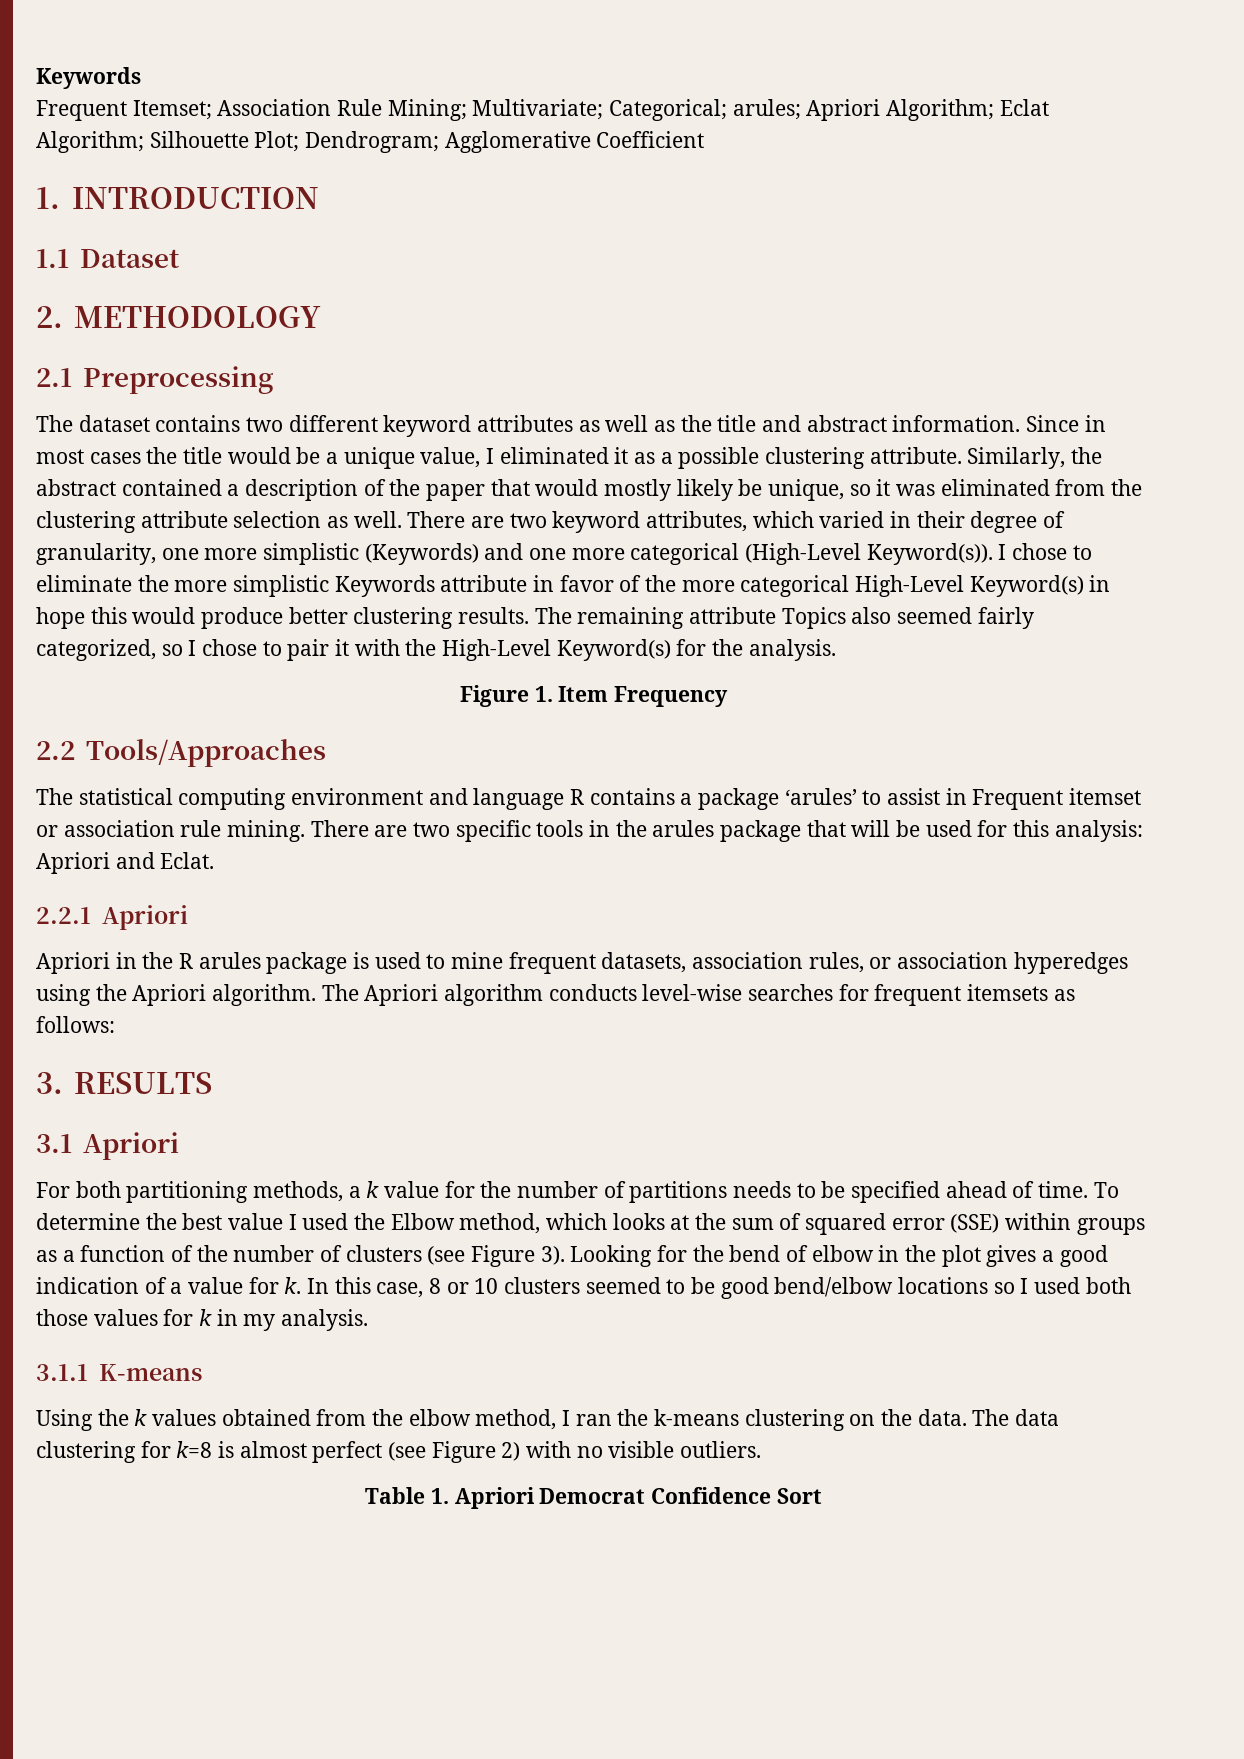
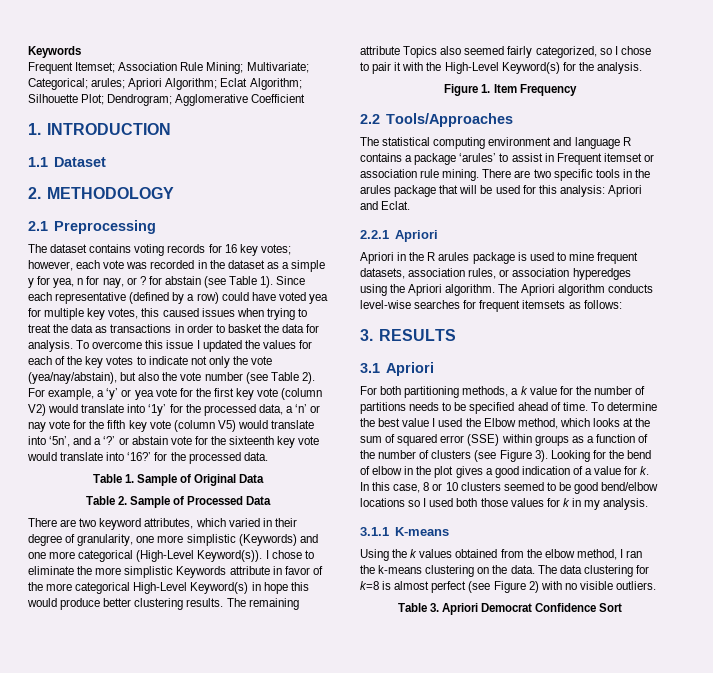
[246,415,1106,437] [36,447,1103,469] [36,479,1143,501] [36,511,402,533] two different keyword attributes as well as the title and abstract information. Since in most cases the title would be a unique value, I eliminated it as a possible clustering attribute. Similarly, the abstract contained a description of the paper that would mostly likely be unique, so it was eliminated from the clustering attribute selection as well. -> [134,244,291,256] [28,260,326,272] [28,276,306,288] [28,292,328,304] [28,308,307,320] [28,324,320,333] [28,340,312,352] [28,356,273,368] [28,372,315,384] [28,388,323,400] [28,404,321,416] [28,420,315,432] [28,436,320,448] [27,452,268,464] [92,474,265,486] [85,496,272,508] voting records for 16 key votes; however, each vote was recorded in the dataset as a simple y for yea, n for nay, or ? for abstain (see Table 1). Since each representative (defined by a row) could have voted yea for multiple key votes, this caused issues when trying to treat the data as transactions in order to basket the data for analysis. To overcome this issue I updated the values for each of the key votes to indicate not only the vote (yea/nay/abstain), but also the vote number (see Table 2). For example, a ‘y’ or yea vote for the first key vote (column V2) would translate into ‘1y’ for the processed data, a ‘n’ or nay vote for the fifth key vote (column V5) would translate into ‘5n’, and a ‘?’ or abstain vote for the sixteenth key vote would translate into ‘16?’ for the processed data. // Table 1. Sample of Original Data // Table 2. Sample of Processed Data //
[430,1488,449,1504] 1. -> [429,603,439,612] 3.

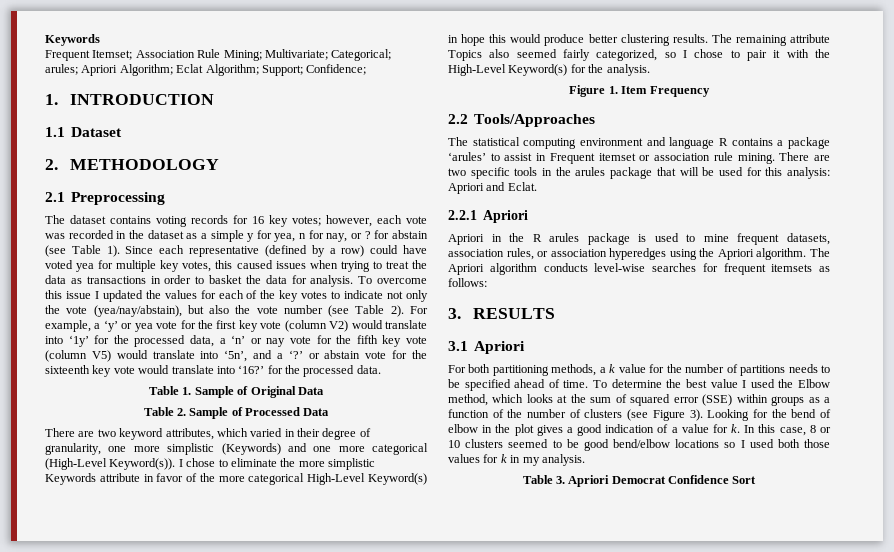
[28,94,306,106] Silhouette Plot; Dendrogram; Agglomerative Coefficient -> [261,64,367,76] Support; Confidence;
[360,527,449,536] [360,549,643,561] [360,565,649,577] [360,581,657,593] // 3.1.1 K-means // Using the k values obtained from the elbow method, I ran the k-means clustering on the data. The data clustering for k=8 is almost perfect (see Figure 2) with no visible outliers. -> (585, 460) none

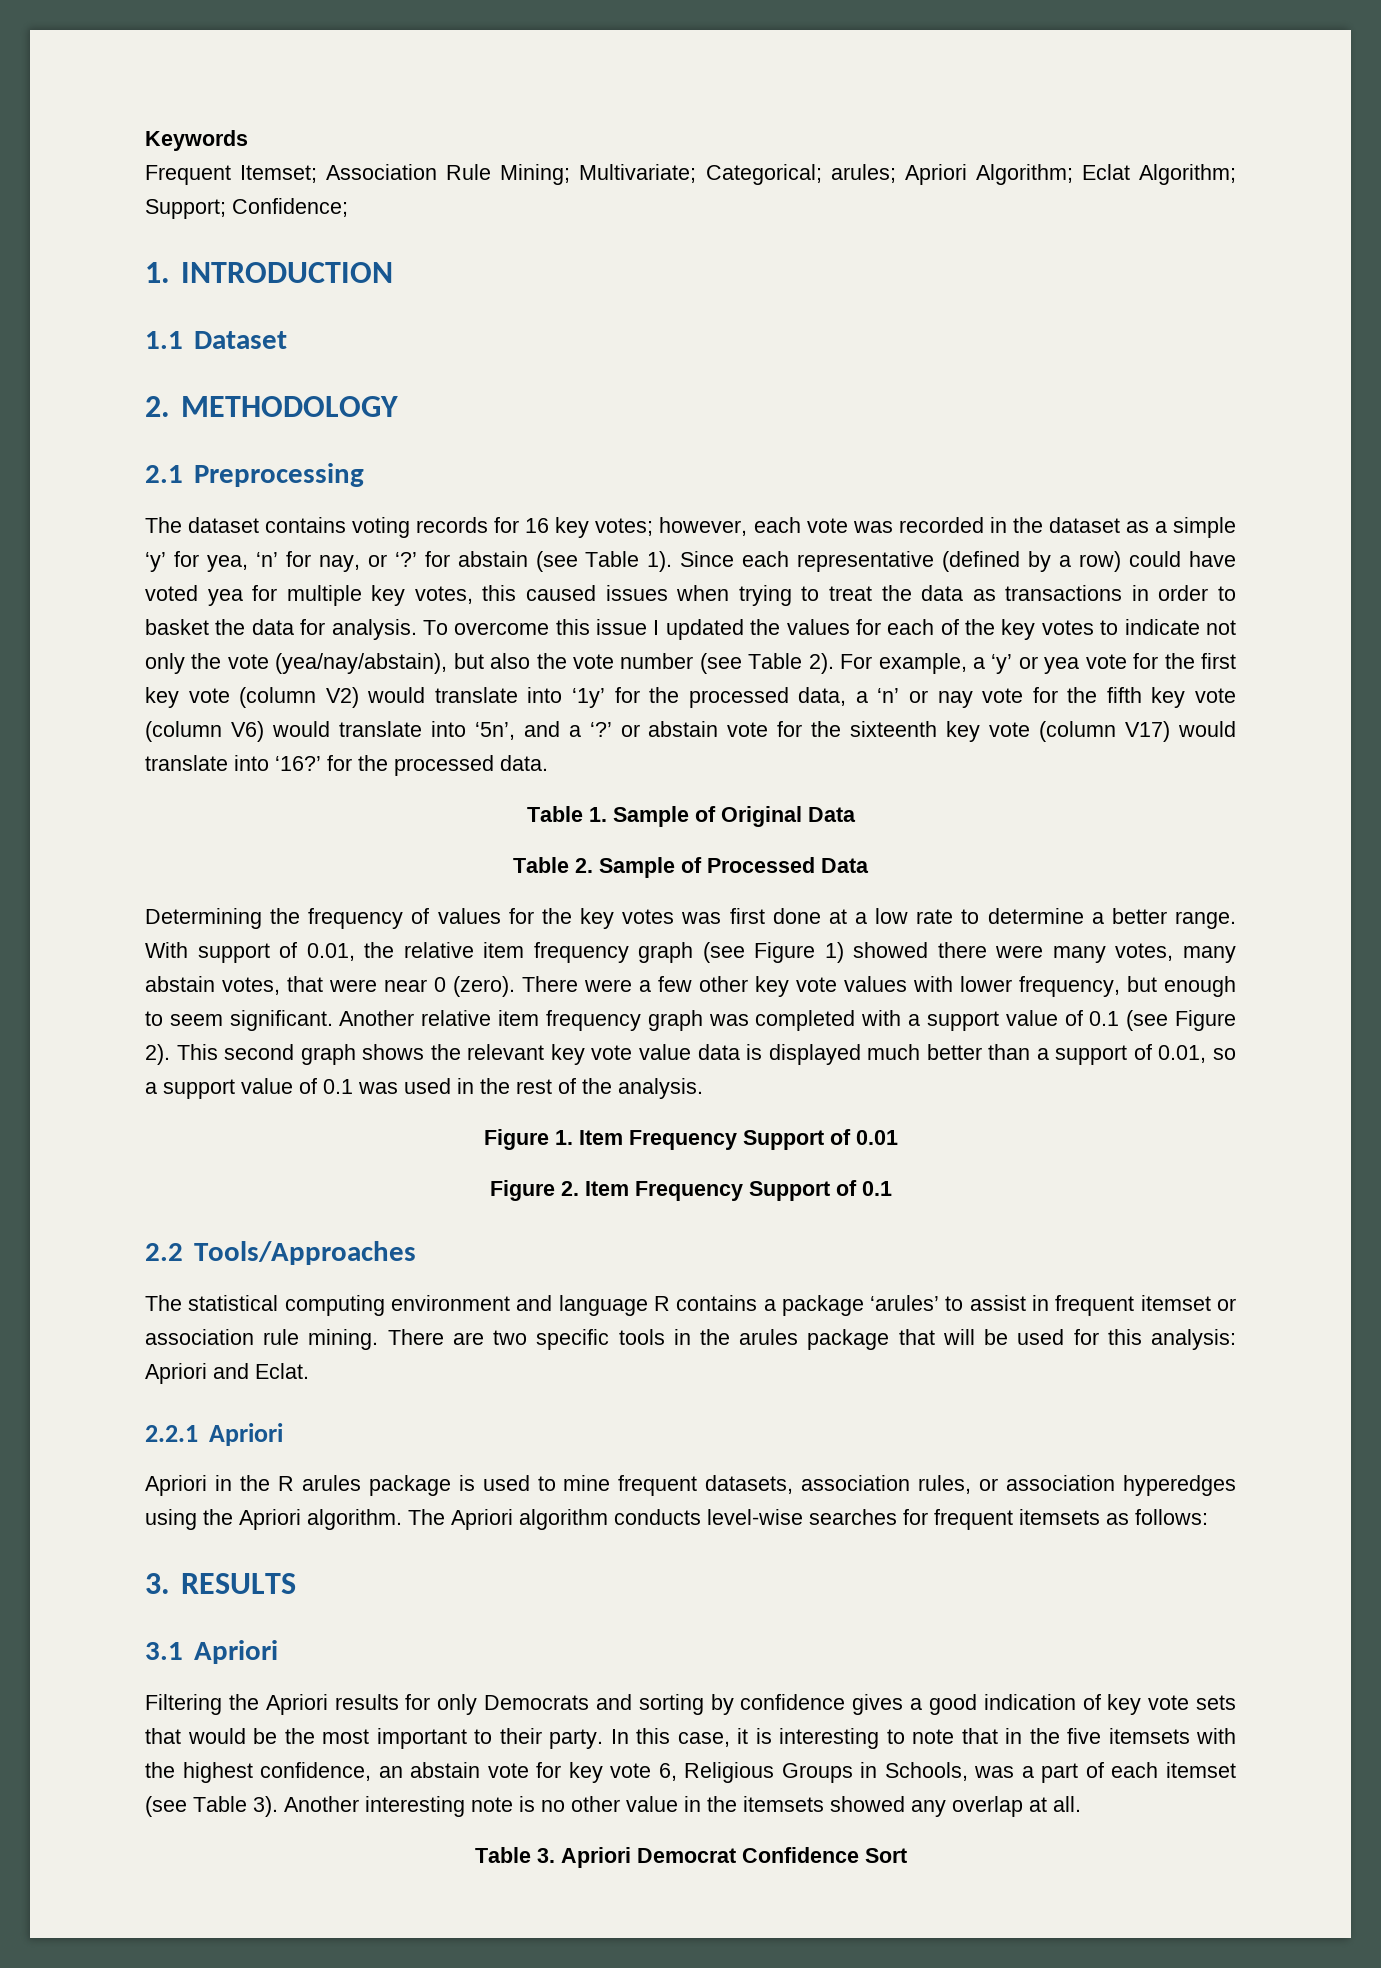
[247,233,255,242] y -> [145,552,166,572] ‘y’
[299,233,307,239] n -> [255,552,278,567] ‘n’
[364,231,371,239] ? -> [394,552,417,567] ‘?’
[91,350,111,362] V5) -> [230,721,264,742] V6)
(135, 370) none -> [1039,721,1171,742] (column V17)
[45,428,371,440] [45,443,428,455] [45,458,375,470] [45,473,427,485] [448,34,830,46] [448,49,830,61] [448,64,586,76] There are two keyword attributes, which varied in their degree of granularity, one more simplistic (Keywords) and one more categorical (High-Level Keyword(s)). I chose to eliminate the more simplistic Keywords attribute in favor of the more categorical High-Level Keyword(s) in hope this would produce better clustering results. The remaining attribute Topics also seemed fairly categorized, so I chose to pair it with the High-Level Keyword(s) for -> [145,908,1236,929] [145,942,1236,963] [145,976,1236,997] [145,1010,1237,1031] [145,1044,1236,1065] [145,1078,576,1099] Determining the frequency of values for the key votes was first done at a low rate to determine a better range. With support of 0.01, the relative item frequency graph (see Figure 1) showed there were many votes, many abstain votes, that were near 0 (zero). There were a few other key vote values with lower frequency, but enough to seem significant. Another relative item frequency graph was completed with a support value of 0.1 (see Figure 2). This second graph shows the relevant key vote value data is displayed much better than a support of 0.01, so a support value of 0.1 was used in the rest of
(710, 91) none -> [742,1129,898,1150] [489,1180,892,1201] Support of 0.01 // Figure 2. Item Frequency Support of 0.1
[549,153,595,164] Frequent -> [1055,1295,1135,1316] frequent
[448,364,830,376] [448,379,831,391] [448,394,830,406] [448,409,831,421] [448,424,534,436] For both partitioning methods, a k value for the number of partitions needs to be specified ahead of time. To determine the best value I used the Elbow method, which looks at the sum of squared error (SSE) within groups as a function of the number of clusters (see Figure 3). Looking for the bend of elbow in the plot -> [145,1694,846,1715] Filtering the Apriori results for only Democrats and sorting by confidence
[671,424,832,436] [448,439,830,451] [448,454,585,466] a value for k. In this case, 8 or 10 clusters seemed to be good bend/elbow locations so I used both those values for k in my analysis. -> [1107,1694,1237,1715] [145,1728,1236,1749] [145,1762,1236,1783] [145,1796,1081,1817] key vote sets that would be the most important to their party. In this case, it is interesting to note that in the five itemsets with the highest confidence, an abstain vote for key vote 6, Religious Groups in Schools, was a part of each itemset (see Table 3). Another interesting note is no other value in the itemsets showed any overlap at all.

